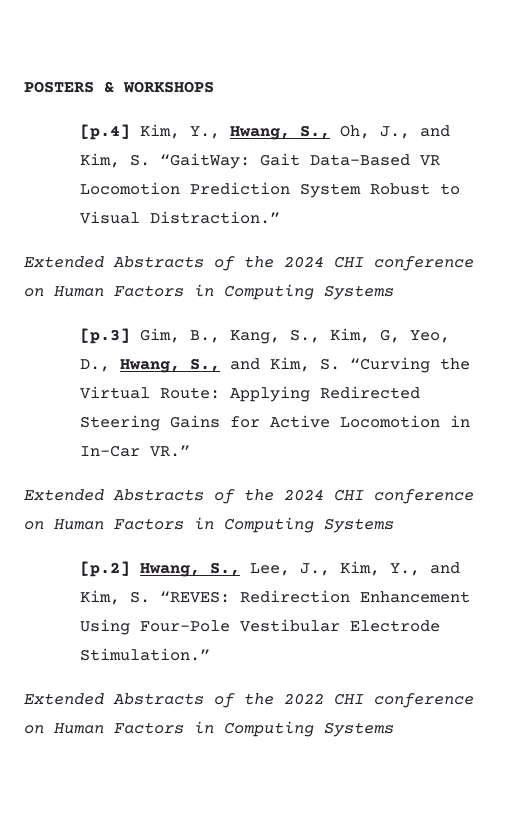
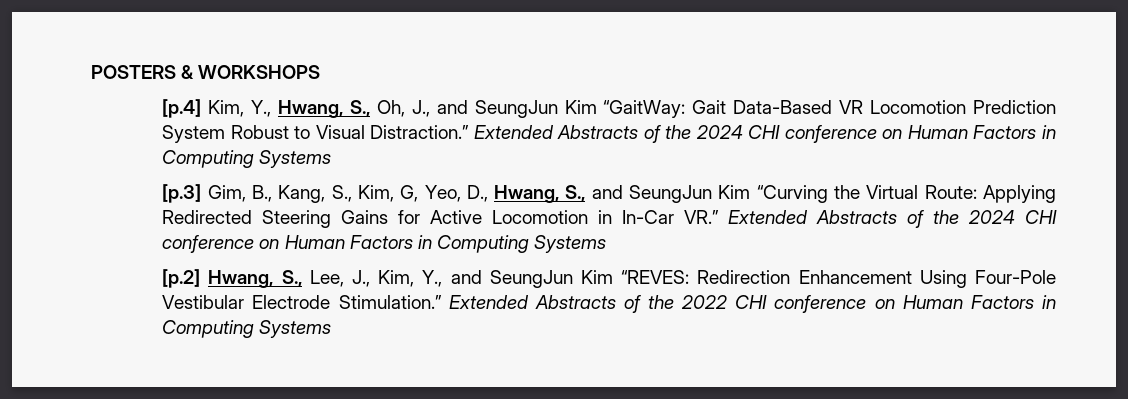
[79,153,150,168] Kim, S. -> [474,100,597,118] SeungJun Kim
(280, 217) // -> (470, 132) none
[269,357,340,372] Kim, S. -> [629,185,751,203] SeungJun Kim
(190, 451) // -> (720, 217) none
[79,590,150,605] Kim, S. -> [489,270,614,288] SeungJun Kim
(210, 654) // -> (442, 302) none

